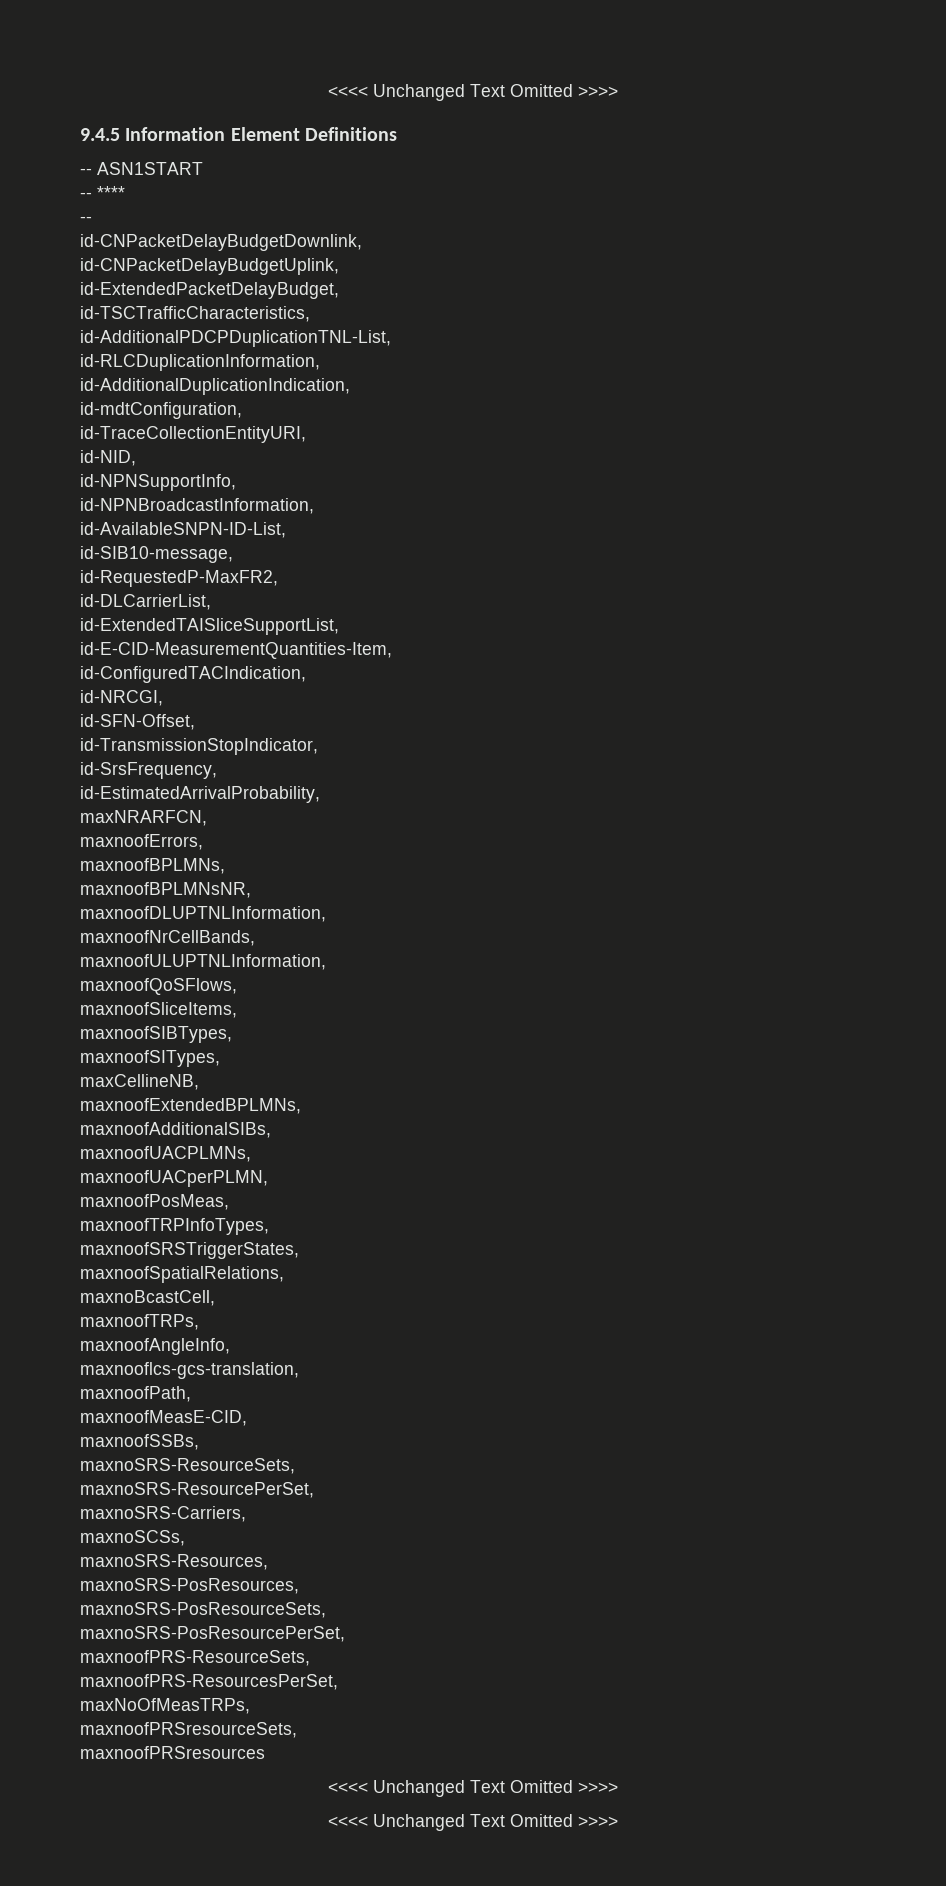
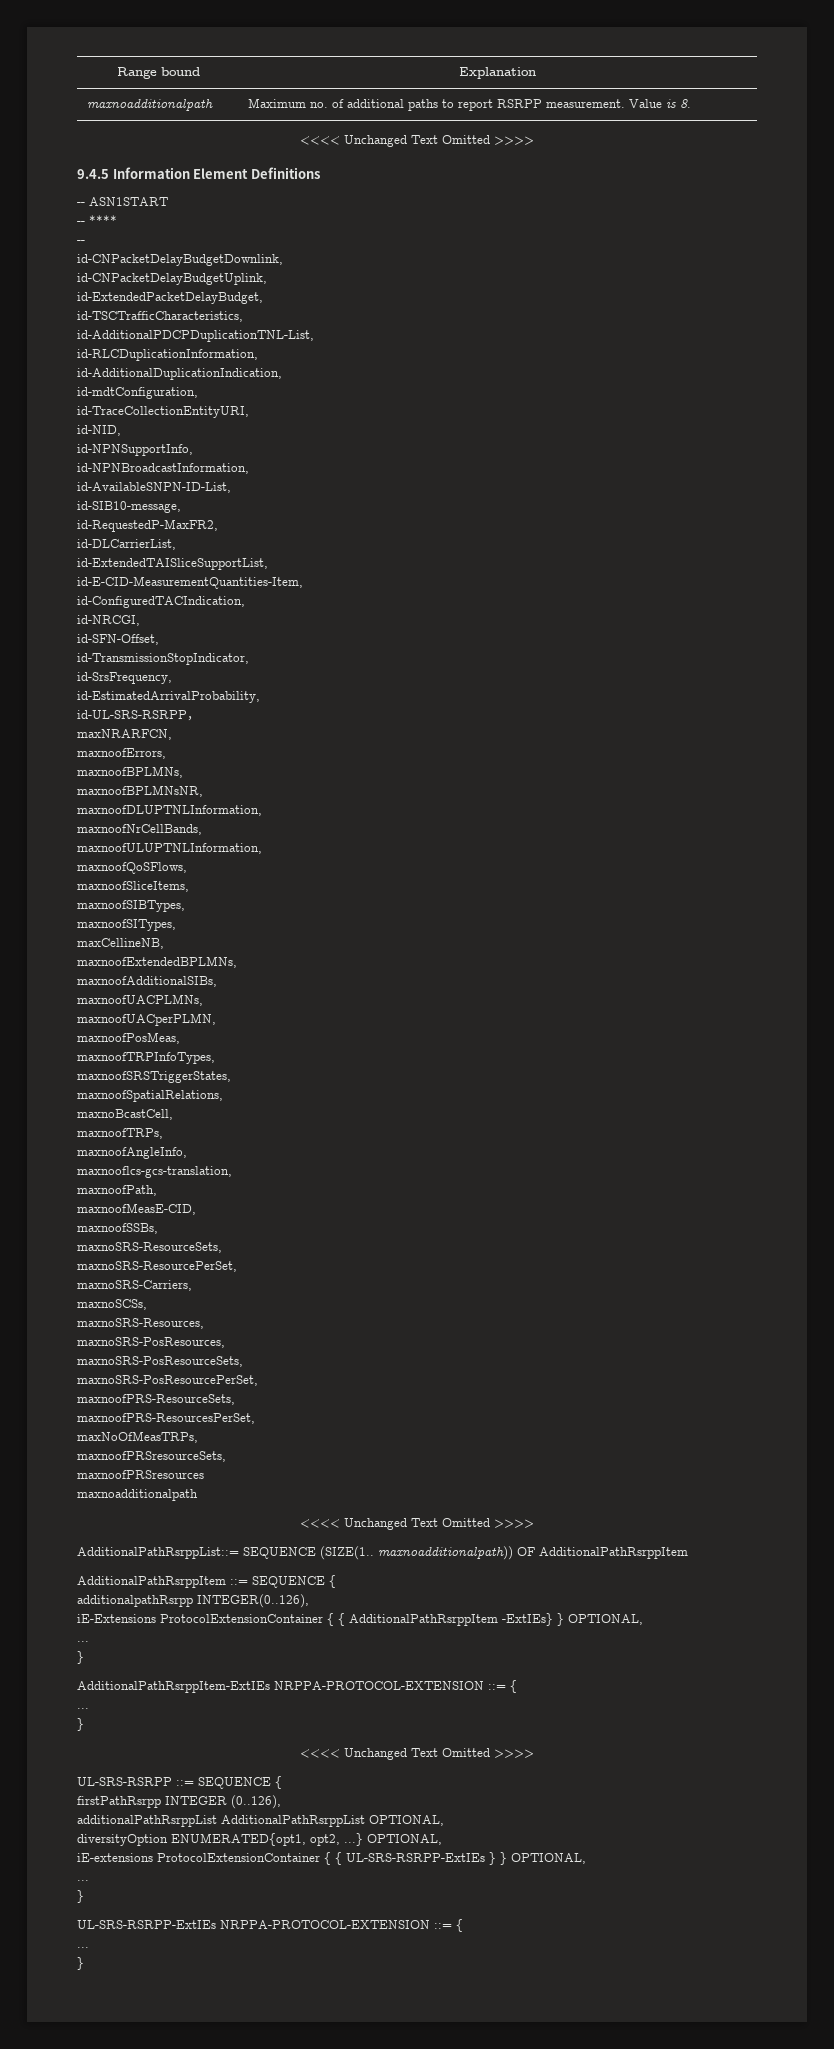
(328, 91) none -> [116,67,200,79] [459,67,536,79] [86,99,213,111] [247,98,691,111] Range bound | Explanation // maxnoadditionalpath | Maximum no. of additional paths to report RSRPP measurement. Value is 8. //
(320, 794) none -> [77,710,200,721] // id-UL-SRS-RSRPP，
[328,1780,618,1797] [328,1814,618,1831] // <<<< Unchanged Text Omitted >>>> // <<<< Unchanged Text Omitted >>>> -> [77,1489,198,1501] [300,1518,534,1530] [77,1546,688,1560] [77,1575,336,1588] [77,1594,309,1608] [77,1613,643,1626] [77,1641,89,1642] [77,1651,84,1664] [77,1680,517,1693] [77,1708,89,1709] [77,1718,84,1731] [300,1748,534,1760] [77,1776,282,1789] [77,1795,281,1809] [77,1815,444,1827] [77,1833,442,1846] [77,1852,586,1865] [77,1880,89,1881] [77,1890,84,1903] [77,1919,463,1932] [77,1947,89,1948] [77,1957,84,1970] // maxnoadditionalpath // <<<< Unchanged Text Omitted >>>> // AdditionalPathRsrppList::= SEQUENCE (SIZE(1.. maxnoadditionalpath)) OF AdditionalPathRsrppItem // AdditionalPathRsrppItem ::= SEQUENCE { // additionalpathRsrpp INTEGER(0..126), // iE-Extensions ProtocolExtensionContainer { { AdditionalPathRsrppItem -ExtIEs} } OPTIONAL, // ... // } // AdditionalPathRsrppItem-ExtIEs NRPPA-PROTOCOL-EXTENSION ::= { // ... // } // <<<< Unchanged Text Omitted >>>> // UL-SRS-RSRPP ::= SEQUENCE { // firstPathRsrpp INTEGER (0..126), // additionalPathRsrppList AdditionalPathRsrppList OPTIONAL, // diversityOption ENUMERATED{opt1, opt2, ...} OPTIONAL, // iE-extensions ProtocolExtensionContainer { { UL-SRS-RSRPP-ExtIEs } } OPTIONAL, // ... // } // UL-SRS-RSRPP-ExtIEs NRPPA-PROTOCOL-EXTENSION ::= { // ... // }

